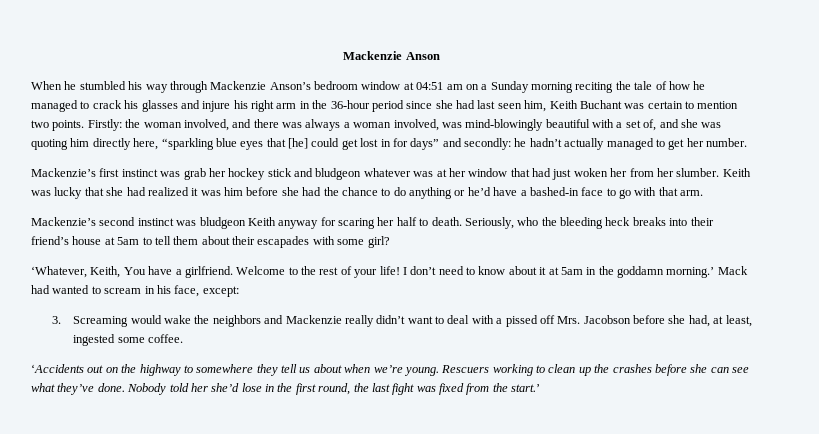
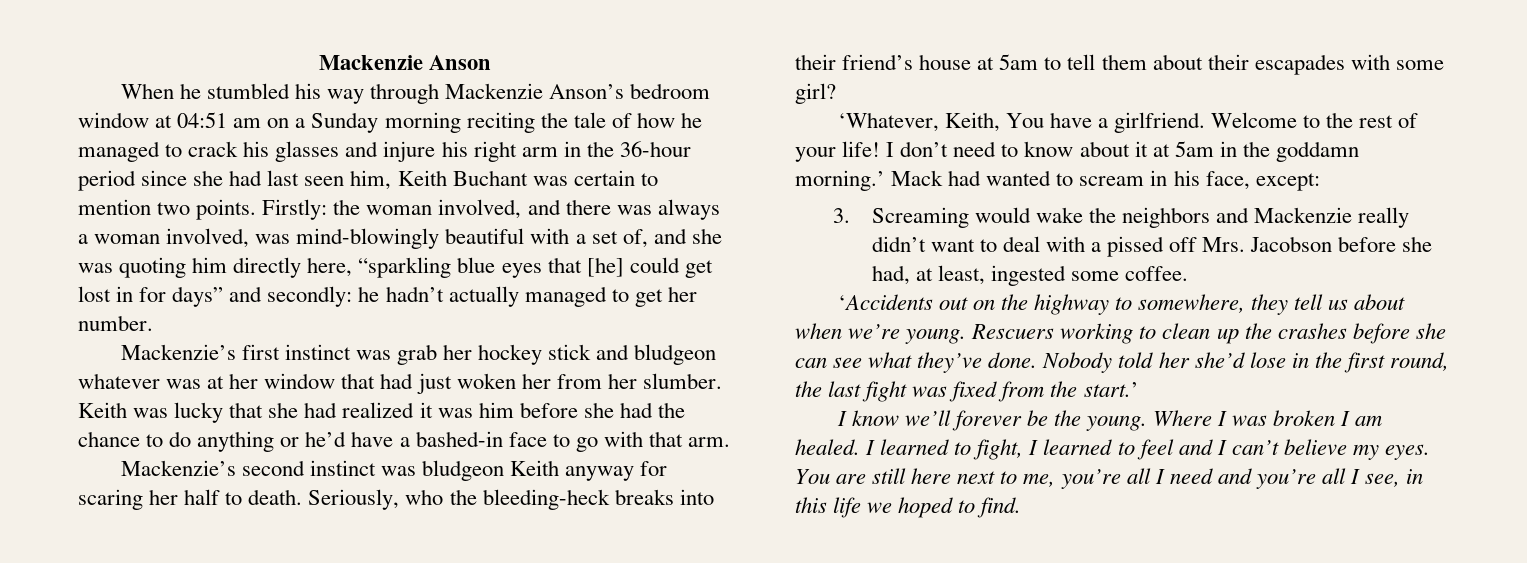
[560,217,631,229] bleeding heck -> [482,489,610,510] bleeding-heck
[196,364,254,373] somewhere -> [1137,294,1245,313] somewhere,
(541, 388) none -> [836,410,1383,431] [795,439,1431,460] [795,468,1424,489] [795,497,1022,518] // I know we’ll forever be the young. Where I was broken I am healed. I learned to fight, I learned to feel and I can’t believe my eyes. You are still here next to me, you’re all I need and you’re all I see, in this life we hoped to find.

